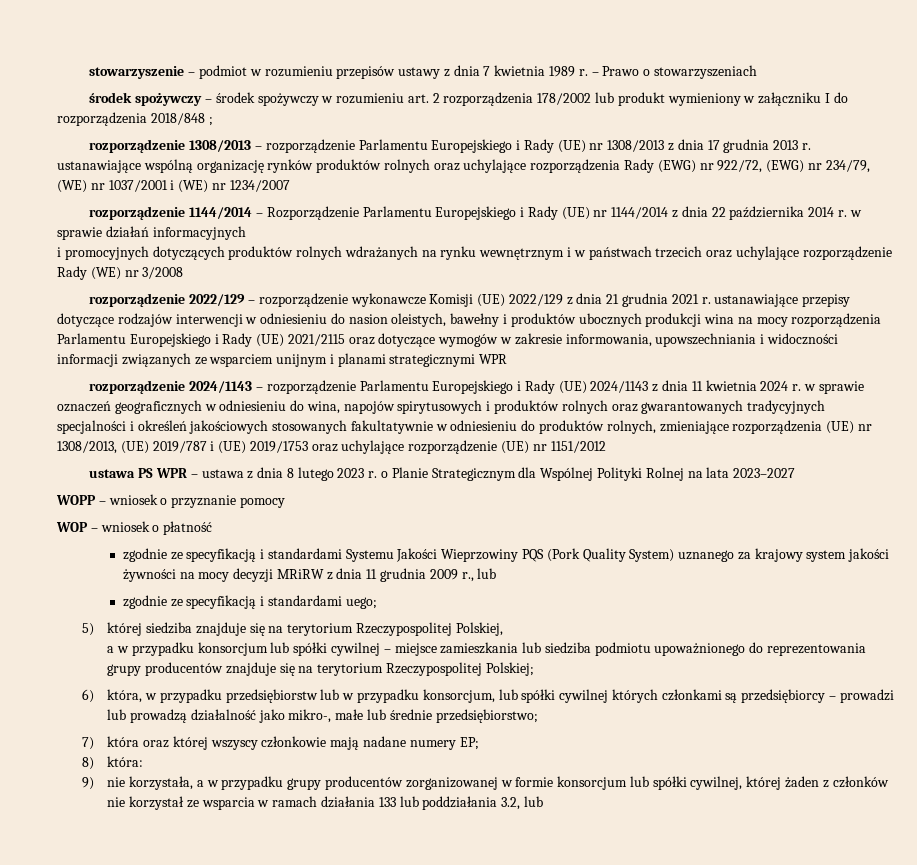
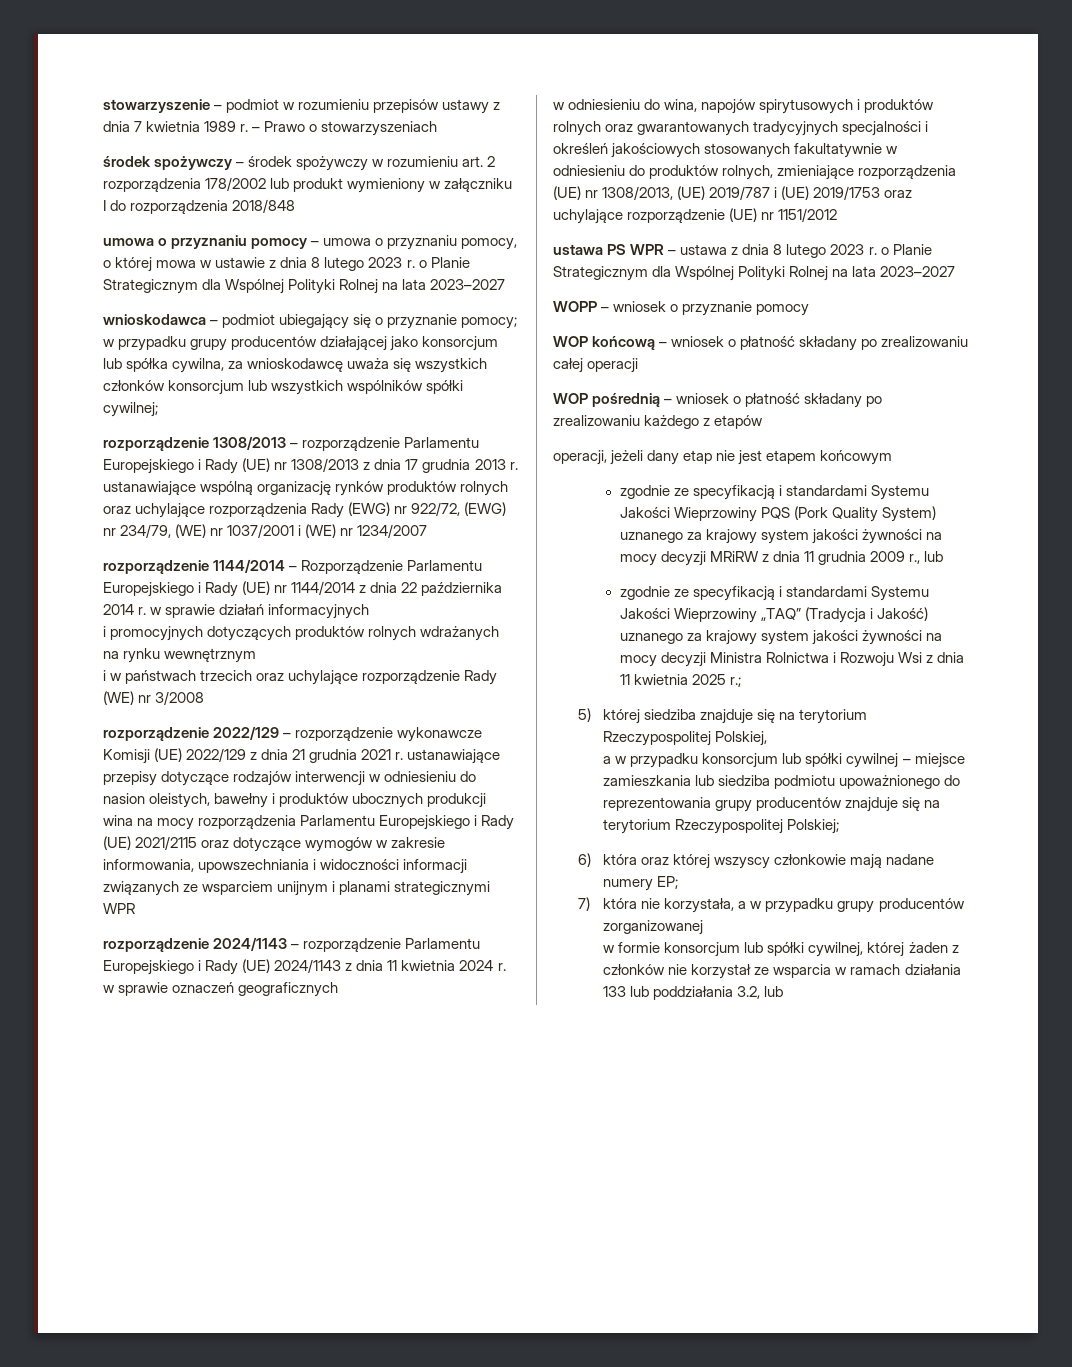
[208,117,213,126] ; -> [103,235,518,250] [103,257,470,272] [103,279,506,294] [103,314,518,329] [103,336,499,351] [103,358,488,373] [103,380,464,395] [103,402,158,417] // umowa o przyznaniu pomocy – umowa o przyznaniu pomocy, o której mowa w ustawie z dnia 8 lutego 2023 r. o Planie Strategicznym dla Wspólnej Polityki Rolnej na lata 2023–2027 // wnioskodawca – podmiot ubiegający się o przyznanie pomocy; w przypadku grupy producentów działającej jako konsorcjum lub spółka cywilna, za wnioskodawcę uważa się wszystkich członków konsorcjum lub wszystkich wspólników spółki cywilnej;
(565, 254) none -> (257, 655) //
(202, 407) none -> (339, 989) //
[90,521,213,535] – wniosek o płatność -> [592,336,969,351] [553,358,639,373] [553,393,883,408] [553,415,764,429] [553,450,893,465] końcową – wniosek o płatność składany po zrealizowaniu całej operacji // WOP pośrednią – wniosek o płatność składany po zrealizowaniu każdego z etapów // operacji, jeżeli dany etap nie jest etapem końcowym
[345,597,377,609] uego; -> [870,586,929,601] [619,607,928,623] [619,630,942,645] [619,652,965,667] [619,674,741,687] Systemu Jakości Wieprzowiny „TAQ” (Tradycja i Jakość) uznanego za krajowy system jakości żywności na mocy decyzji Ministra Rolnictwa i Rozwoju Wsi z dnia 11 kwietnia 2025 r.;
[107,689,894,703] [107,709,538,723] [82,737,95,750] która, w przypadku przedsiębiorstw lub w przypadku konsorcjum, lub spółki cywilnej których członkami są przedsiębiorcy – prowadzi lub prowadzą działalność jako mikro-, małe lub średnie przedsiębiorstwo; // 7) -> (592, 860) none
[82,756,144,770] [82,777,95,790] 8) która: // 9) -> [578,897,638,911] 7) która
(498, 783) none -> (704, 927) //

